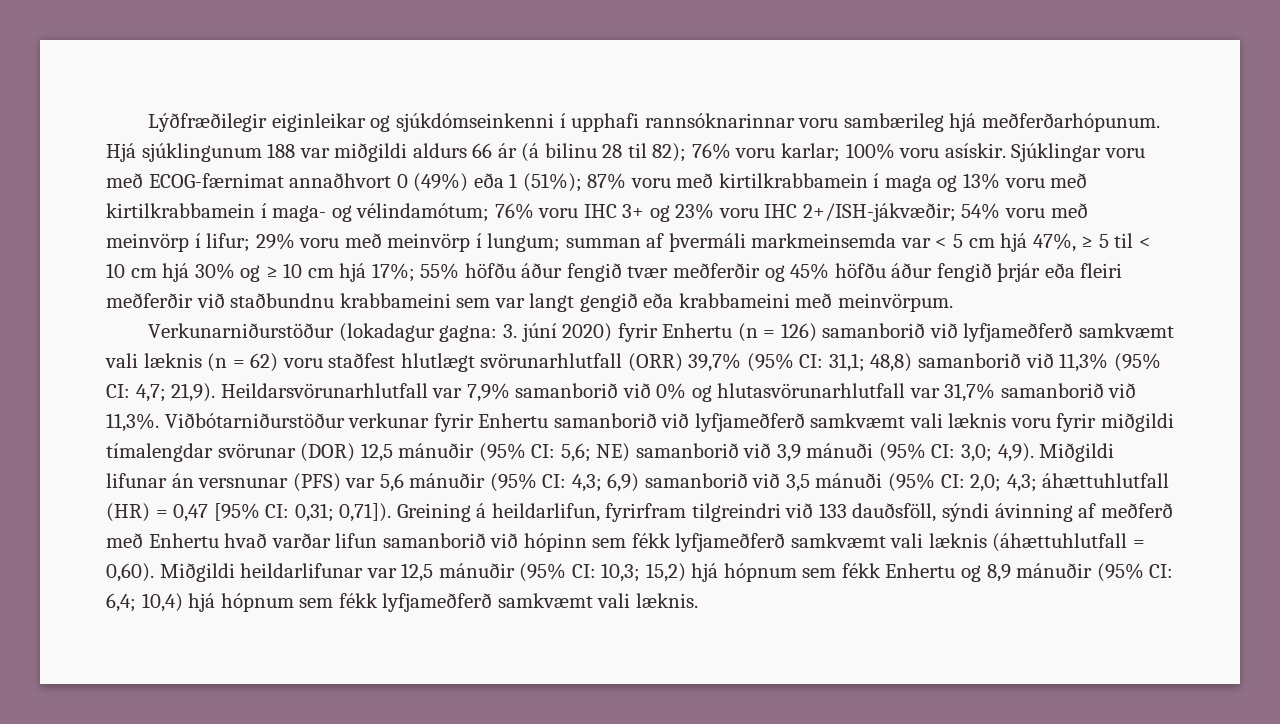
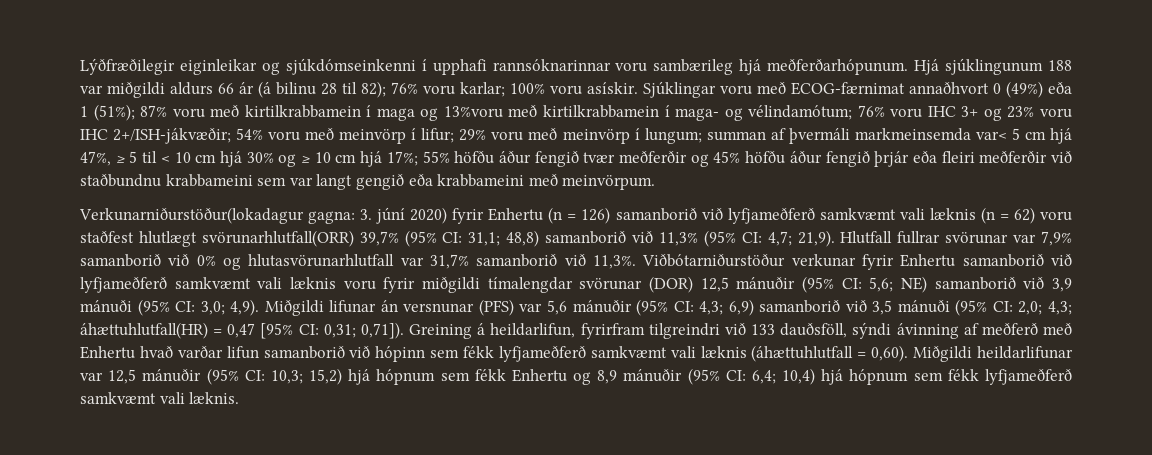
[963,173,1045,190] 13% voru -> [443,106,503,118] 13%voru
[900,237,948,248] var < -> [975,131,1007,140] var<
[148,323,435,342] Verkunarniðurstöður (lokadagur -> [79,207,304,224] Verkunarniðurstöður(lokadagur
[480,353,683,372] svörunarhlutfall (ORR) -> [201,230,354,247] svörunarhlutfall(ORR)
[220,383,428,398] Heildarsvörunarhlutfall -> [840,231,1009,244] Hlutfall fullrar svörunar
[1042,473,1170,488] [106,503,150,522] áhættuhlutfall (HR) -> [80,322,208,339] áhættuhlutfall(HR)

